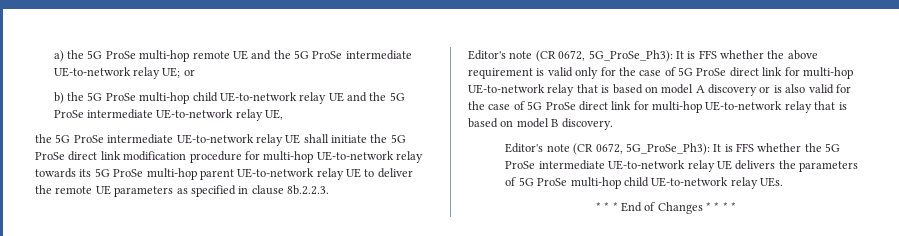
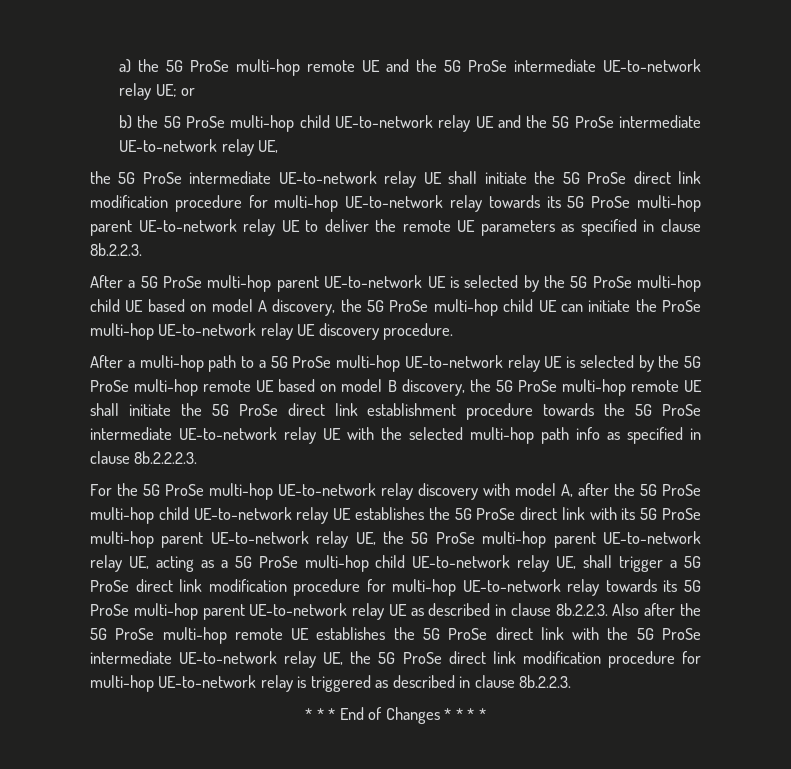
[468,50,818,62] [468,67,853,79] [468,84,851,96] [468,101,847,113] [468,118,613,130] [505,143,841,155] [505,160,859,172] [505,177,784,189] Editor's note (CR 0672, 5G_ProSe_Ph3): It is FFS whether the above requirement is valid only for the case of 5G ProSe direct link for multi-hop UE-to-network relay that is based on model A discovery or is also valid for the case of 5G ProSe direct link for multi-hop UE-to-network relay that is based on model B discovery. // Editor's note (CR 0672, 5G_ProSe_Ph3): It is FFS whether the 5G ProSe intermediate UE-to-network relay UE delivers the parameters of 5G ProSe multi-hop child UE-to-network relay UEs. -> [90,275,701,292] [90,299,701,316] [90,323,454,340] [90,355,701,372] [90,379,702,396] [90,403,701,420] [90,427,701,444] [90,451,198,464] [90,483,701,500] [90,507,702,524] [90,531,701,548] [90,555,702,572] [90,579,701,596] [90,603,701,620] [90,627,701,644] [90,651,701,668] [90,675,572,692] After a 5G ProSe multi-hop parent UE-to-network UE is selected by the 5G ProSe multi-hop child UE based on model A discovery, the 5G ProSe multi-hop child UE can initiate the ProSe multi-hop UE-to-network relay UE discovery procedure. // After a multi-hop path to a 5G ProSe multi-hop UE-to-network relay UE is selected by the 5G ProSe multi-hop remote UE based on model B discovery, the 5G ProSe multi-hop remote UE shall initiate the 5G ProSe direct link establishment procedure towards the 5G ProSe intermediate UE-to-network relay UE with the selected multi-hop path info as specified in clause 8b.2.2.2.3. // For the 5G ProSe multi-hop UE-to-network relay discovery with model A, after the 5G ProSe multi-hop child UE-to-network relay UE establishes the 5G ProSe direct link with its 5G ProSe multi-hop parent UE-to-network relay UE, the 5G ProSe multi-hop parent UE-to-network relay UE, acting as a 5G ProSe multi-hop child UE-to-network relay UE, shall trigger a 5G ProSe direct link modification procedure for multi-hop UE-to-network relay towards its 5G ProSe multi-hop parent UE-to-network relay UE as described in clause 8b.2.2.3. Also after the 5G ProSe multi-hop remote UE establishes the 5G ProSe direct link with the 5G ProSe intermediate UE-to-network relay UE, the 5G ProSe direct link modification procedure for multi-hop UE-to-network relay is triggered as described in clause 8b.2.2.3.

